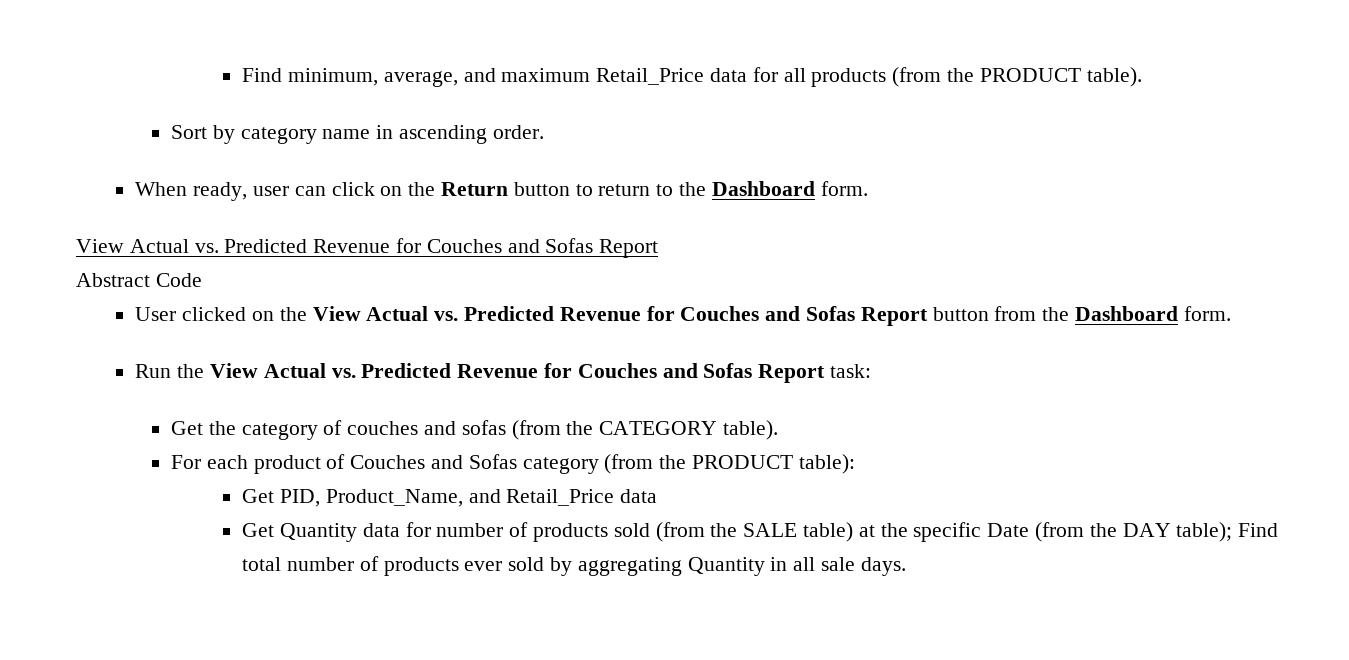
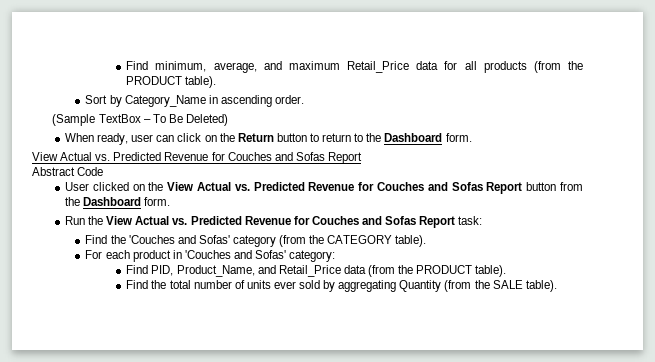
[240,127,371,144] category name -> [124,95,206,107] Category_Name
(544, 132) none -> [52,114,228,126] // (Sample TextBox – To Be Deleted)
[170,420,506,440] Get the category of couches and sofas -> [85,235,277,247] Find the 'Couches and Sofas' category
[326,454,855,474] [242,489,275,503] of Couches and Sofas category (from the PRODUCT table): // Get -> [172,250,336,262] [126,265,149,274] in 'Couches and Sofas' category: // Find
[242,522,1279,542] // Get Quantity data for number of products sold (from the SALE table) at the specific Date (from the DAY table); Find -> [367,265,507,277] [126,280,167,289] (from the PRODUCT table). // Find the
[383,557,459,576] products -> [246,280,271,289] units
[770,557,906,576] in all sale days. -> [444,280,557,292] (from the SALE table).

